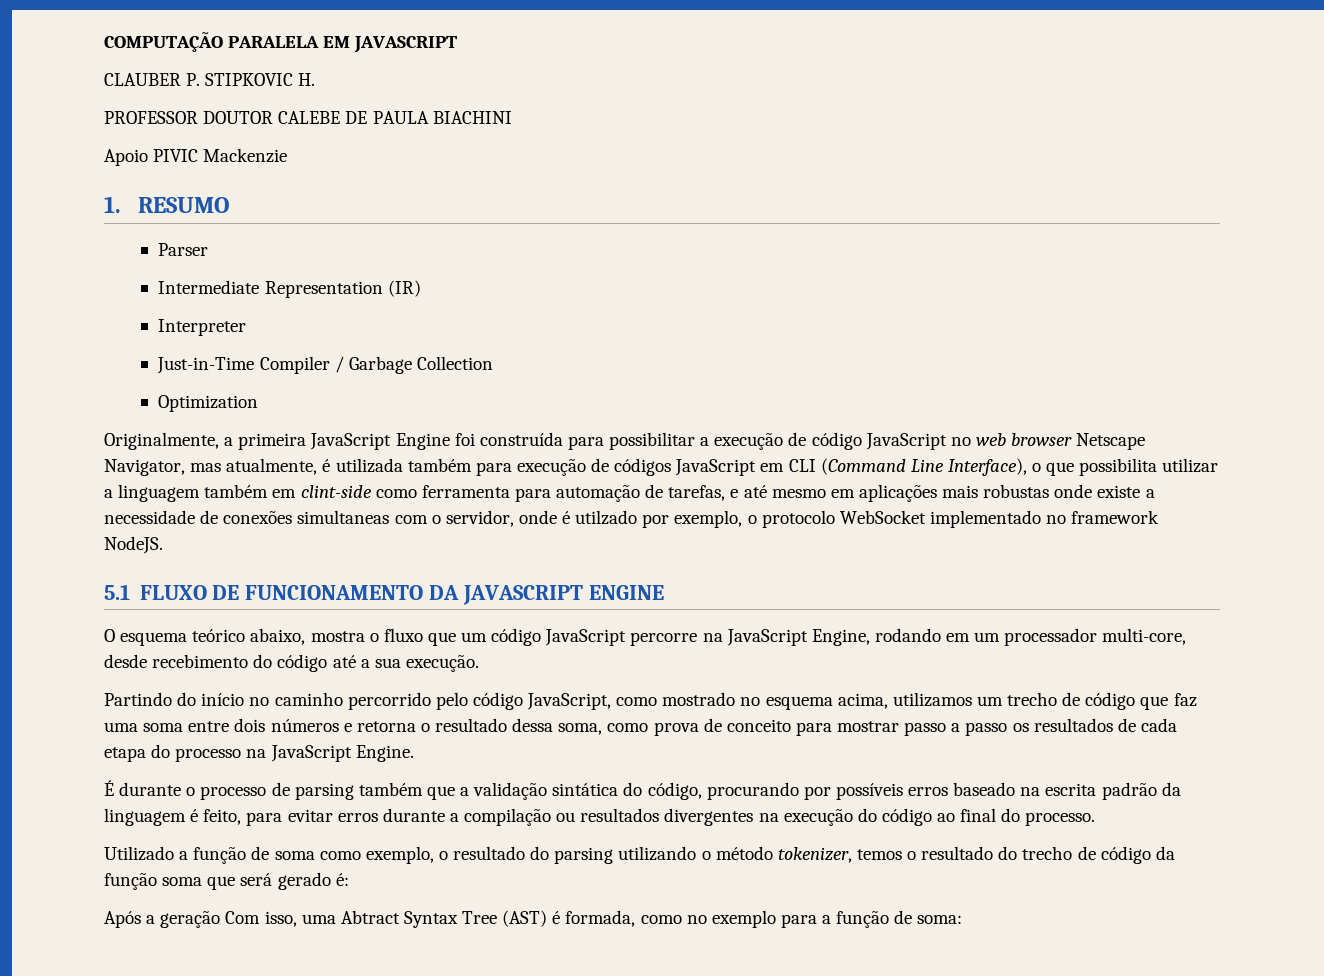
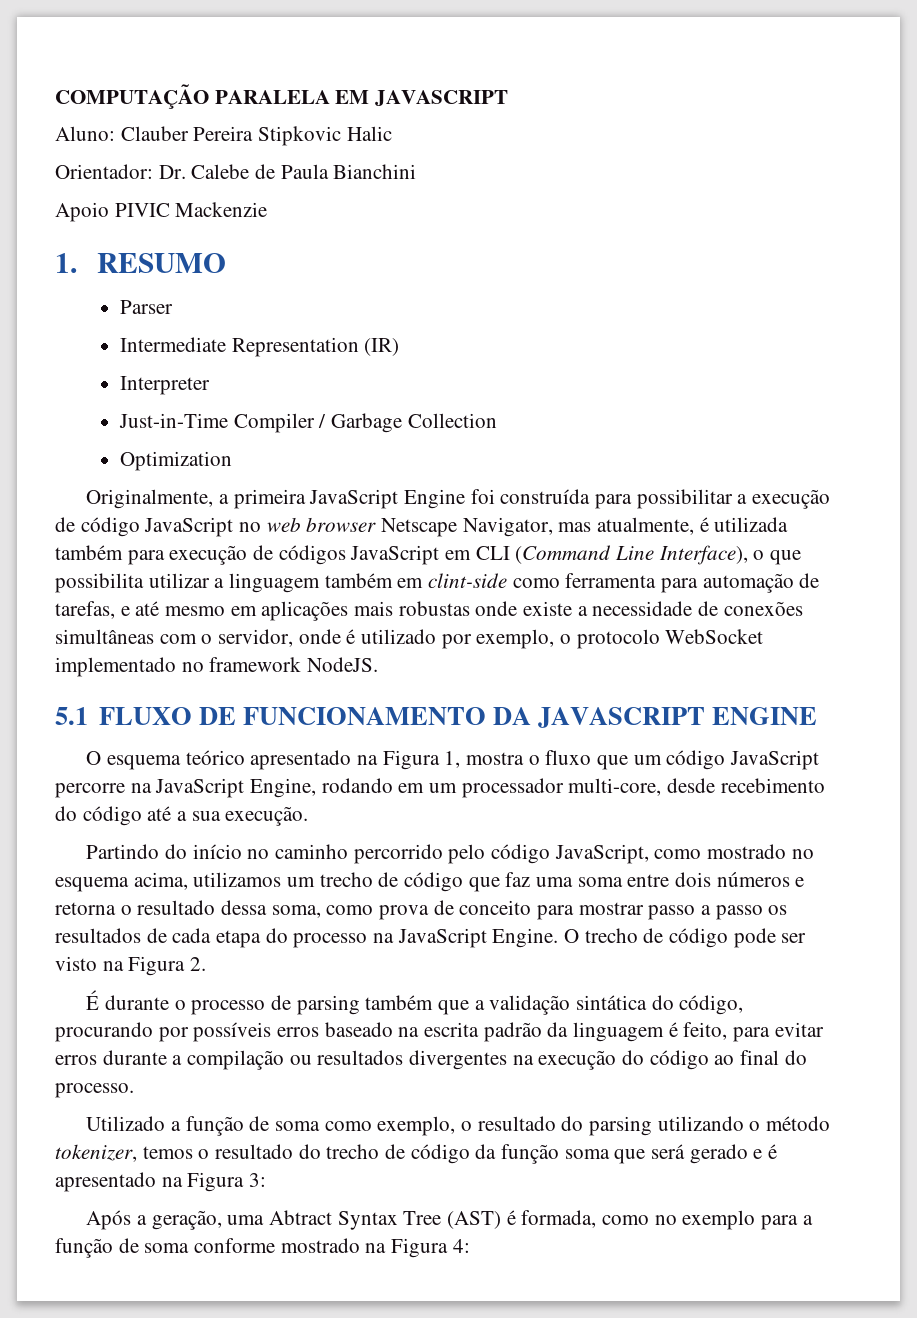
[104,73,316,86] [104,111,512,124] CLAUBER P. STIPKOVIC H. // PROFESSOR DOUTOR CALEBE DE PAULA BIACHINI -> [55,126,392,146] [55,164,417,179] Aluno: Clauber Pereira Stipkovic Halic // Orientador: Dr. Calebe de Paula Bianchini
[297,510,390,524] simultaneas -> [55,629,154,644] simultâneas
[575,510,638,525] utilzado -> [361,629,437,644] utilizado
[250,628,306,645] abaixo, -> [250,750,461,770] apresentado na Figura 1,
(414, 753) none -> [564,928,807,948] [55,956,207,976] O trecho de código pode ser visto na Figura 2.
[335,873,349,886] é: -> [753,1144,778,1159] [55,1172,267,1192] e é apresentado na Figura 3:
[160,911,297,928] geração Com isso, -> [151,1210,222,1230] geração,
[917,915,963,924] soma: -> [144,1238,470,1258] soma conforme mostrado na Figura 4:

